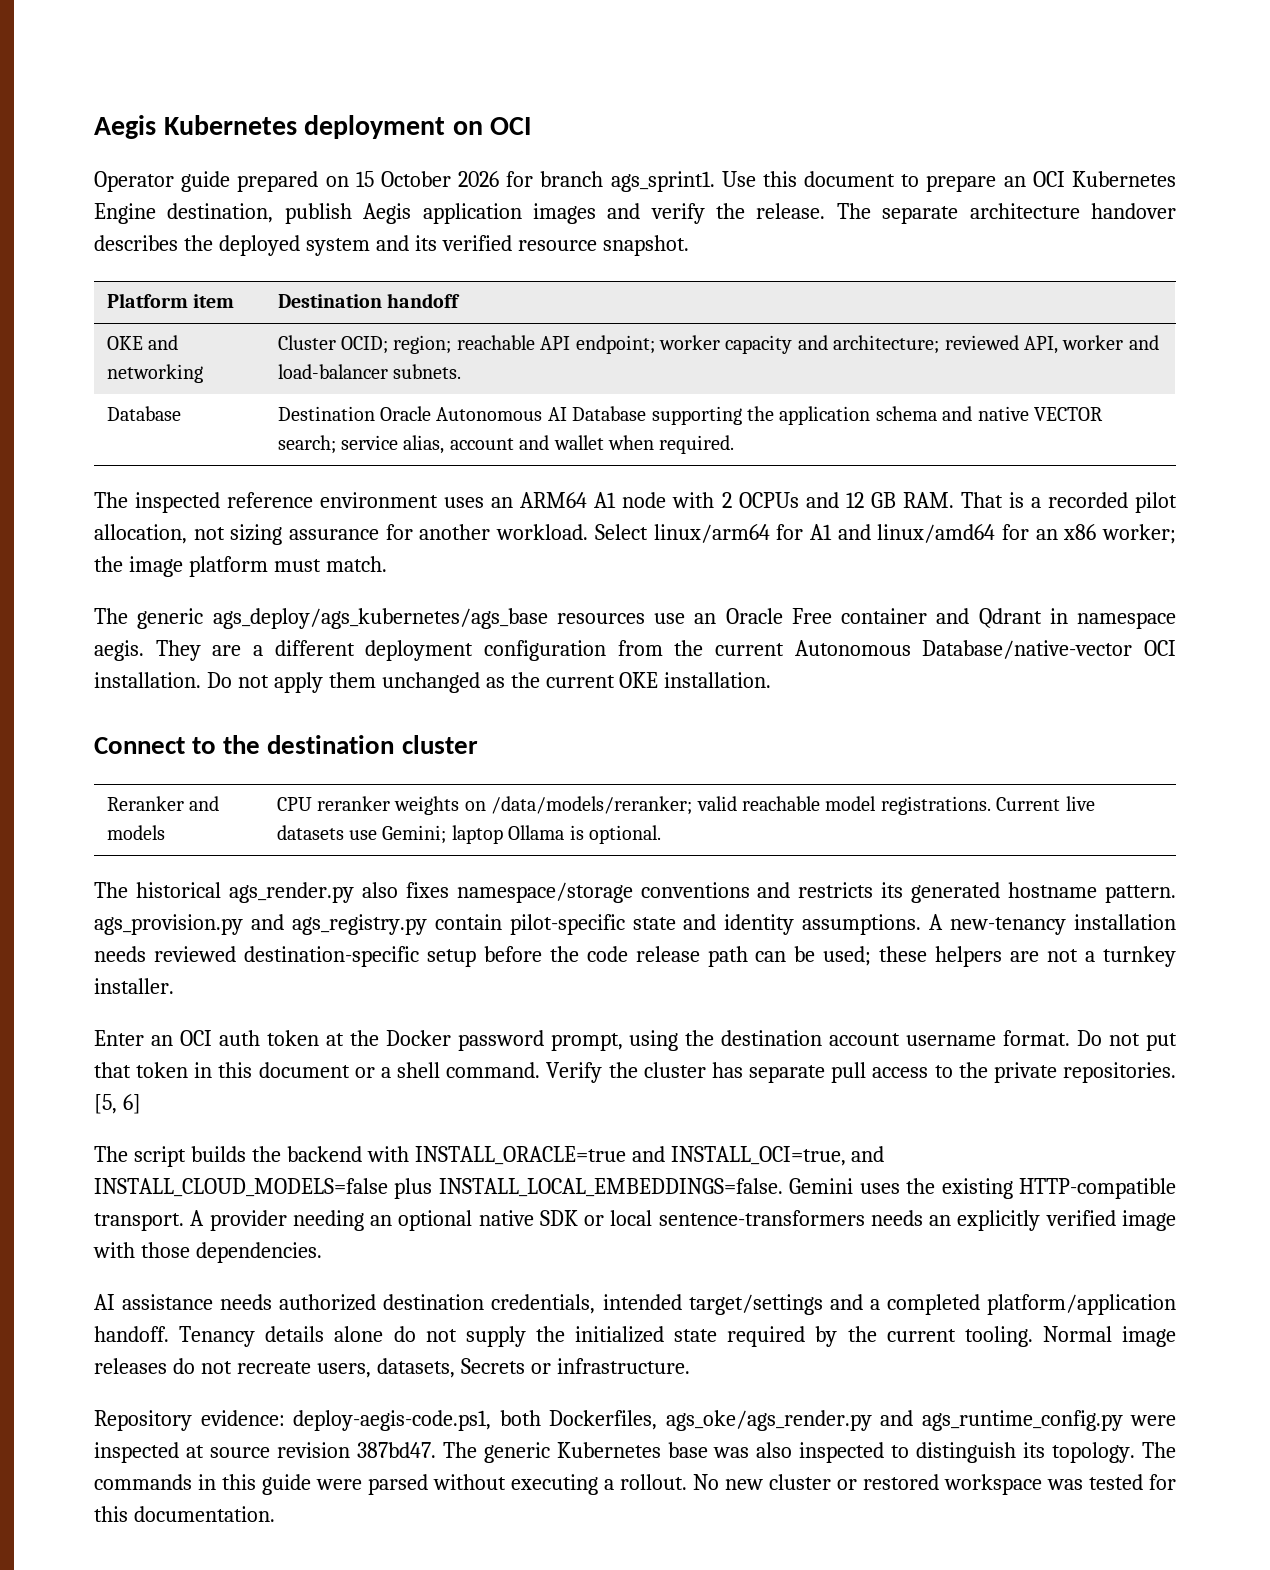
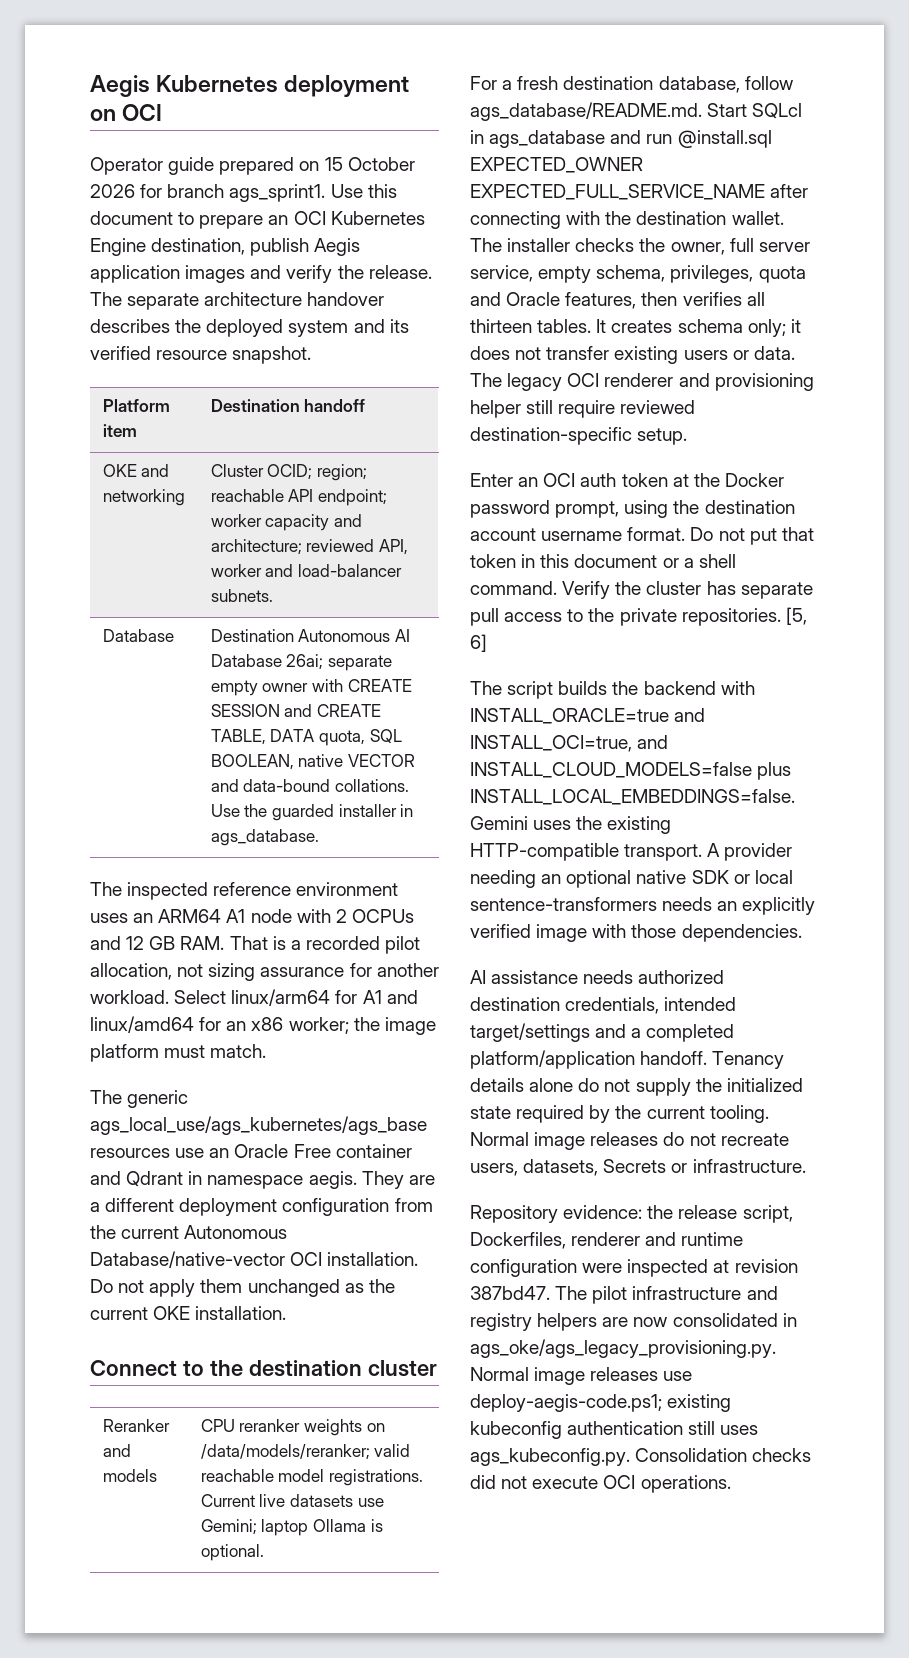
[379,406,431,421] Oracle -> (294, 635) none
[651,406,1103,425] [277,435,735,454] supporting the application schema and native VECTOR search; service alias, account and wallet when required. -> [286,654,392,671] [210,679,412,696] [210,704,381,717] [210,729,402,746] [210,754,415,770] [210,779,409,792] [210,804,414,821] [210,829,319,846] 26ai; separate empty owner with CREATE SESSION and CREATE TABLE, DATA quota, SQL BOOLEAN, native VECTOR and data-bound collations. Use the guarded installer in ags_database.
[212,608,548,629] ags_deploy/ags_kubernetes/ags_base -> [90,1116,427,1135] ags_local_use/ags_kubernetes/ags_base
[94,882,1176,903] [94,914,1176,935] [94,946,1177,967] [94,978,174,994] The historical ags_render.py also fixes namespace/storage conventions and restricts its generated hostname pattern. ags_provision.py and ags_registry.py contain pilot-specific state and identity assumptions. A new-tenancy installation needs reviewed destination-specific setup before the code release path can be used; these helpers are not a turnkey installer. -> [470,76,793,93] [470,102,803,121] [470,130,772,148] [470,157,643,173] [470,184,809,200] [470,211,784,229] [470,238,810,255] [470,265,806,283] [470,292,765,309] [470,319,801,337] [470,346,795,364] [470,373,814,391] [470,400,696,418] [470,427,688,445] For a fresh destination database, follow ags_database/README.md. Start SQLcl in ags_database and run @install.sql EXPECTED_OWNER EXPECTED_FULL_SERVICE_NAME after connecting with the destination wallet. The installer checks the owner, full server service, empty schema, privileges, quota and Oracle features, then verifies all thirteen tables. It creates schema only; it does not transfer existing users or data. The legacy OCI renderer and provisioning helper still require reviewed destination-specific setup.
[293,1410,1123,1431] deploy-aegis-code.ps1, both Dockerfiles, ags_oke/ags_render.py and ags_runtime_config.py -> [647,1205,793,1223] [470,1232,744,1249] [470,1259,577,1277] the release script, Dockerfiles, renderer and runtime configuration
[209,1447,270,1458] source -> (730, 1266) none
[483,1442,1176,1463] [94,1474,1176,1495] [94,1506,275,1522] generic Kubernetes base was also inspected to distinguish its topology. The commands in this guide were parsed without executing a rollout. No new cluster or restored workspace was tested for this documentation. -> [592,1286,778,1304] [470,1313,797,1331] [470,1339,776,1358] [470,1367,693,1385] [470,1394,732,1412] [470,1421,759,1439] [470,1448,812,1466] [470,1475,731,1493] pilot infrastructure and registry helpers are now consolidated in ags_oke/ags_legacy_provisioning.py. Normal image releases use deploy-aegis-code.ps1; existing kubeconfig authentication still uses ags_kubeconfig.py. Consolidation checks did not execute OCI operations.

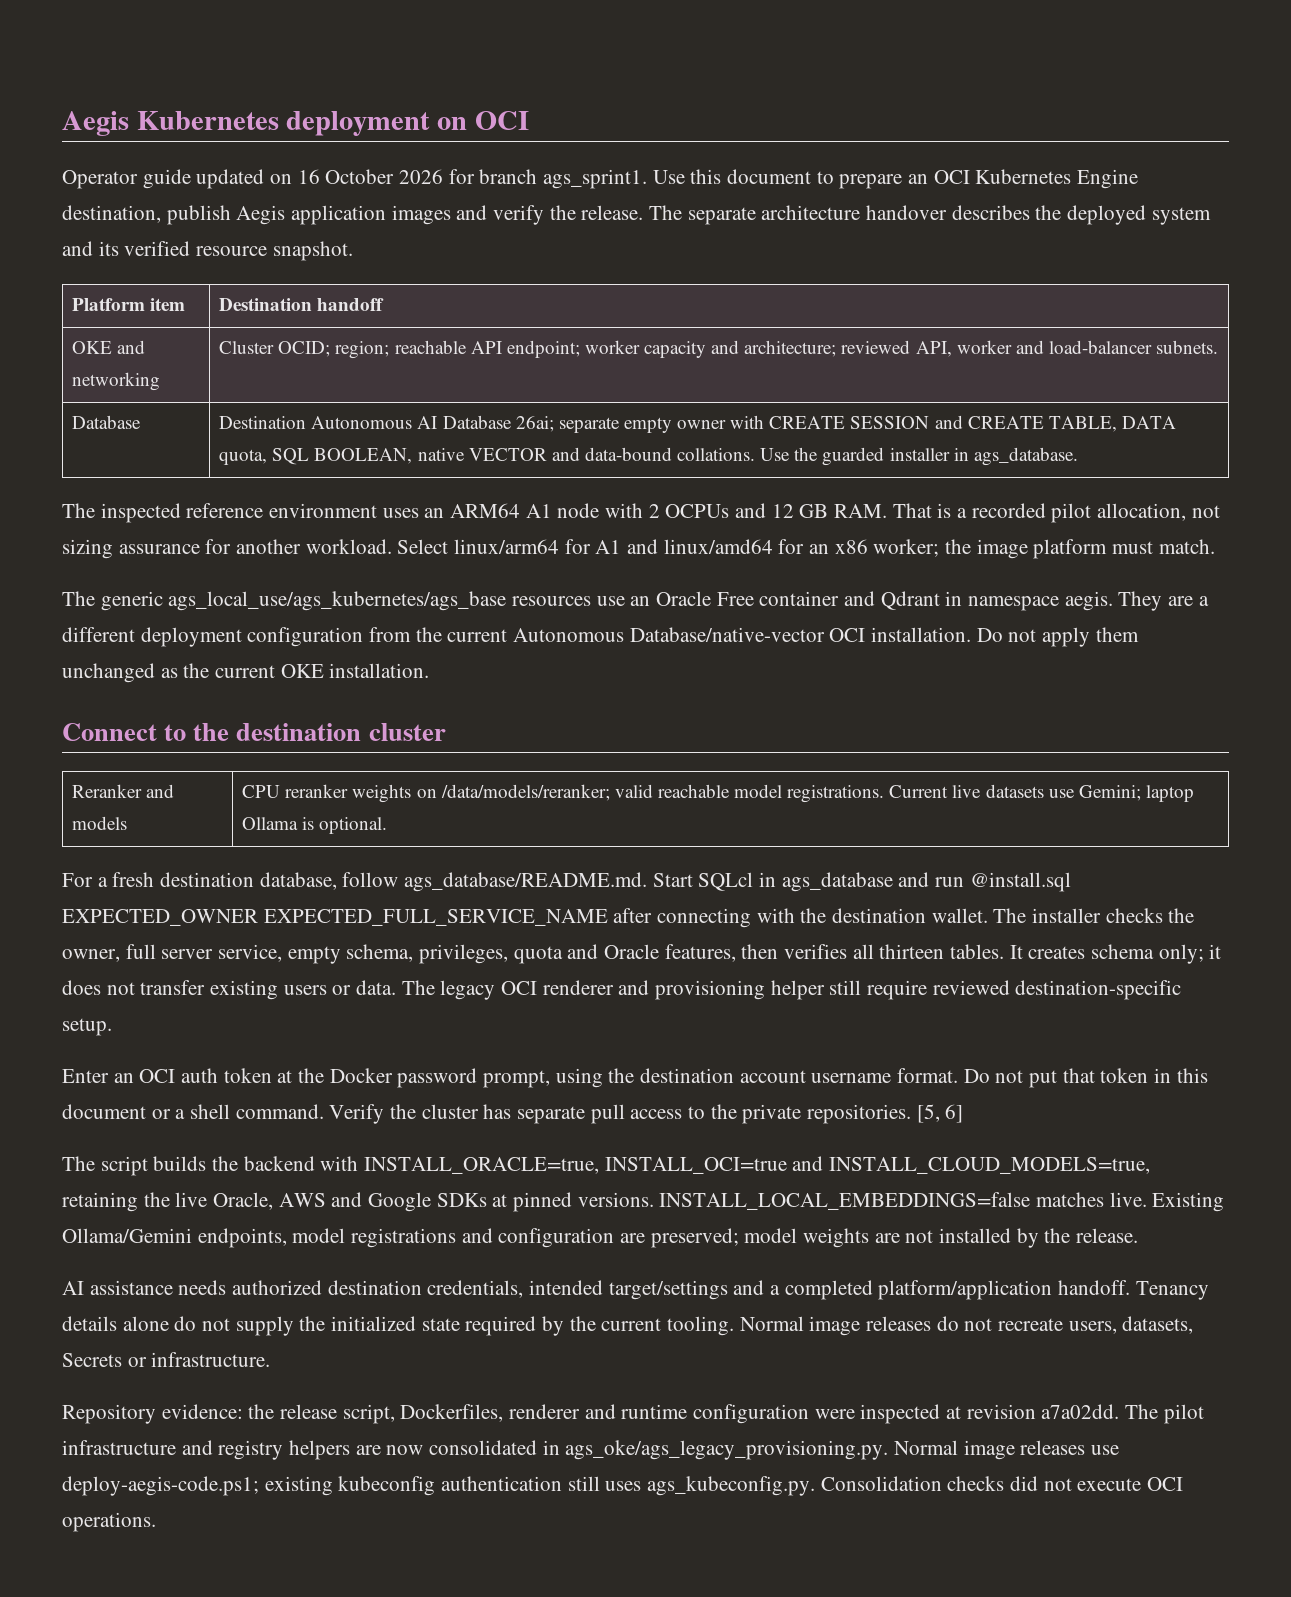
[219,157,343,175] prepared on 15 -> [196,169,320,189] updated on 16
[470,708,706,724] [470,735,669,752] [470,762,792,780] [470,789,795,805] [470,816,672,834] [470,843,793,861] [470,870,793,888] [470,897,816,915] [470,924,802,942] INSTALL_ORACLE=true and INSTALL_OCI=true, and INSTALL_CLOUD_MODELS=false plus INSTALL_LOCAL_EMBEDDINGS=false. Gemini uses the existing HTTP-compatible transport. A provider needing an optional native SDK or local sentence-transformers needs an explicitly verified image with those dependencies. -> [364,1156,1151,1174] [62,1192,1225,1212] [62,1228,1139,1248] INSTALL_ORACLE=true, INSTALL_OCI=true and INSTALL_CLOUD_MODELS=true, retaining the live Oracle, AWS and Google SDKs at pinned versions. INSTALL_LOCAL_EMBEDDINGS=false matches live. Existing Ollama/Gemini endpoints, model registrations and configuration are preserved; model weights are not installed by the release.
[470,1286,550,1300] 387bd47. -> [1041,1404,1120,1419] a7a02dd.

